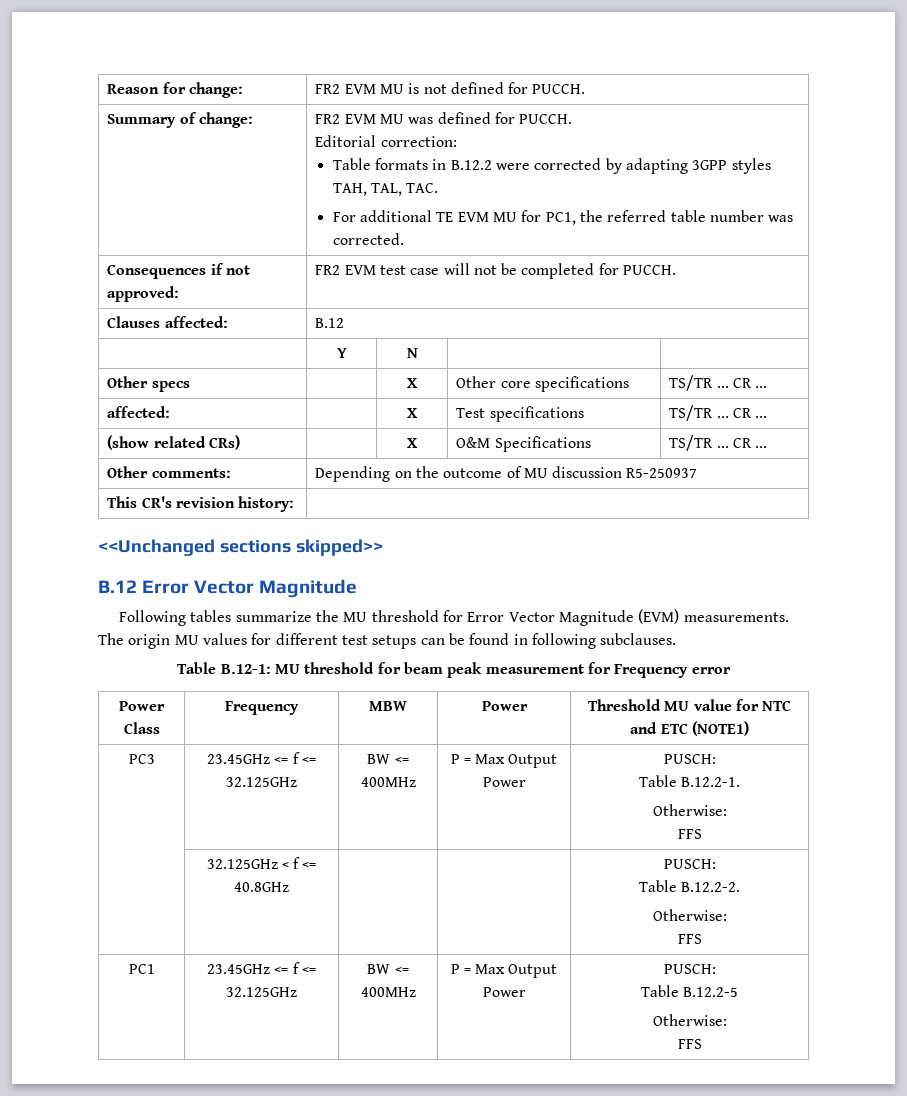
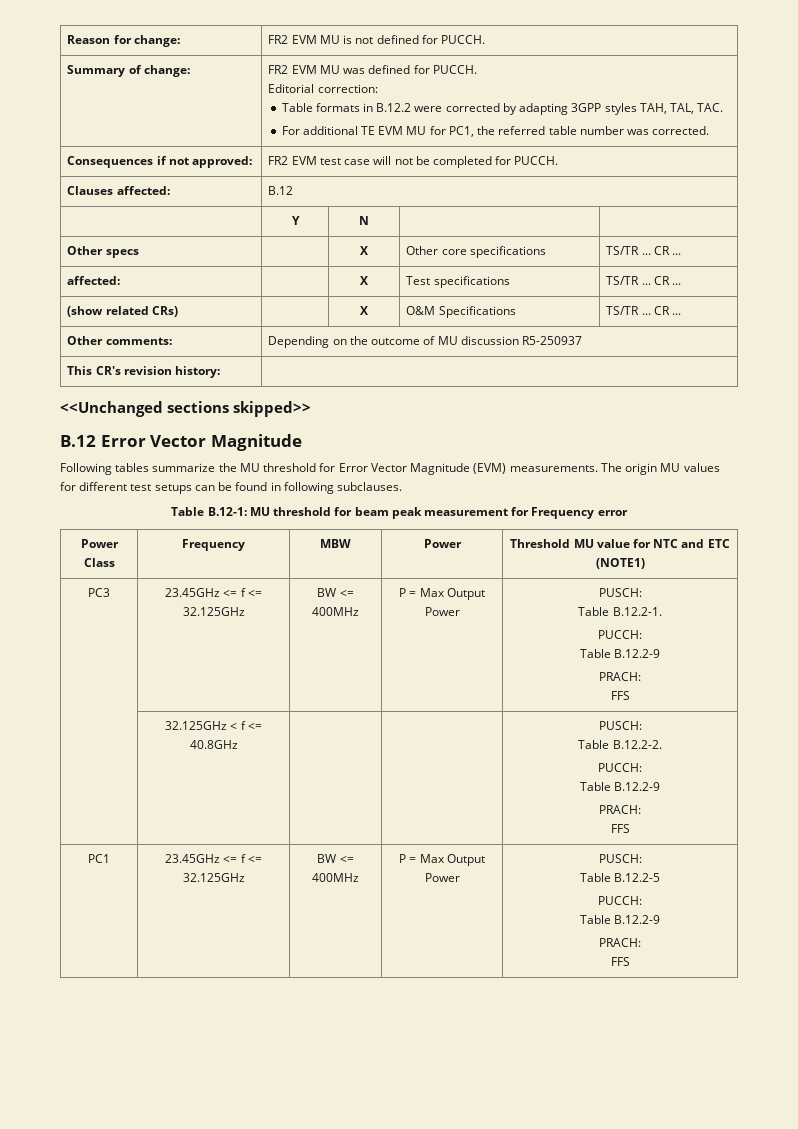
[652,804,727,816] Otherwise: -> [598,630,642,639] [579,649,661,658] [599,672,641,681] PUCCH: // Table B.12.2-9 // PRACH:
[652,909,727,921] Otherwise: -> [598,763,642,772] [579,782,661,791] [599,805,641,814] PUCCH: // Table B.12.2-9 // PRACH:
[652,1014,727,1026] Otherwise: -> [598,896,642,905] [579,915,661,924] [599,938,641,947] PUCCH: // Table B.12.2-9 // PRACH:

